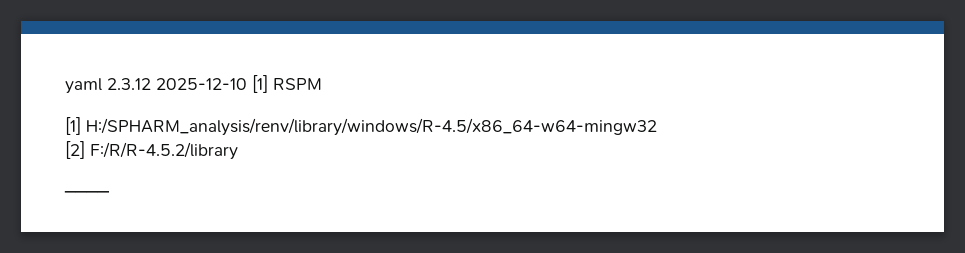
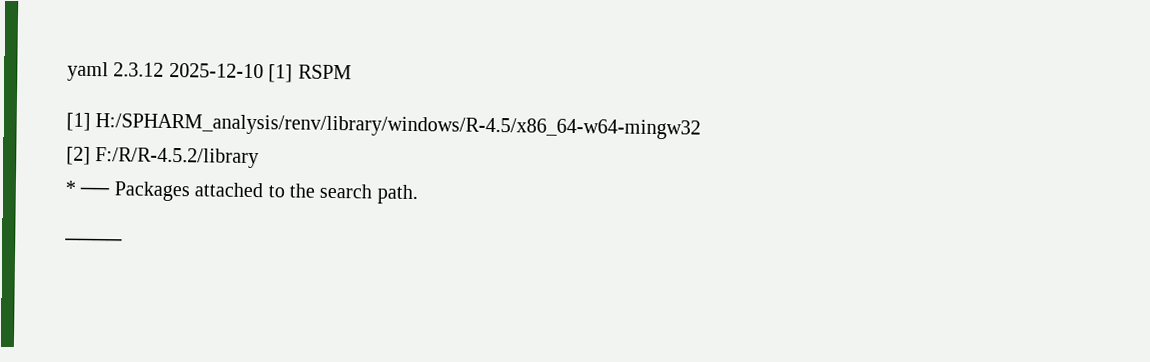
(238, 151) none -> [65,180,418,205] // * ── Packages attached to the search path.

